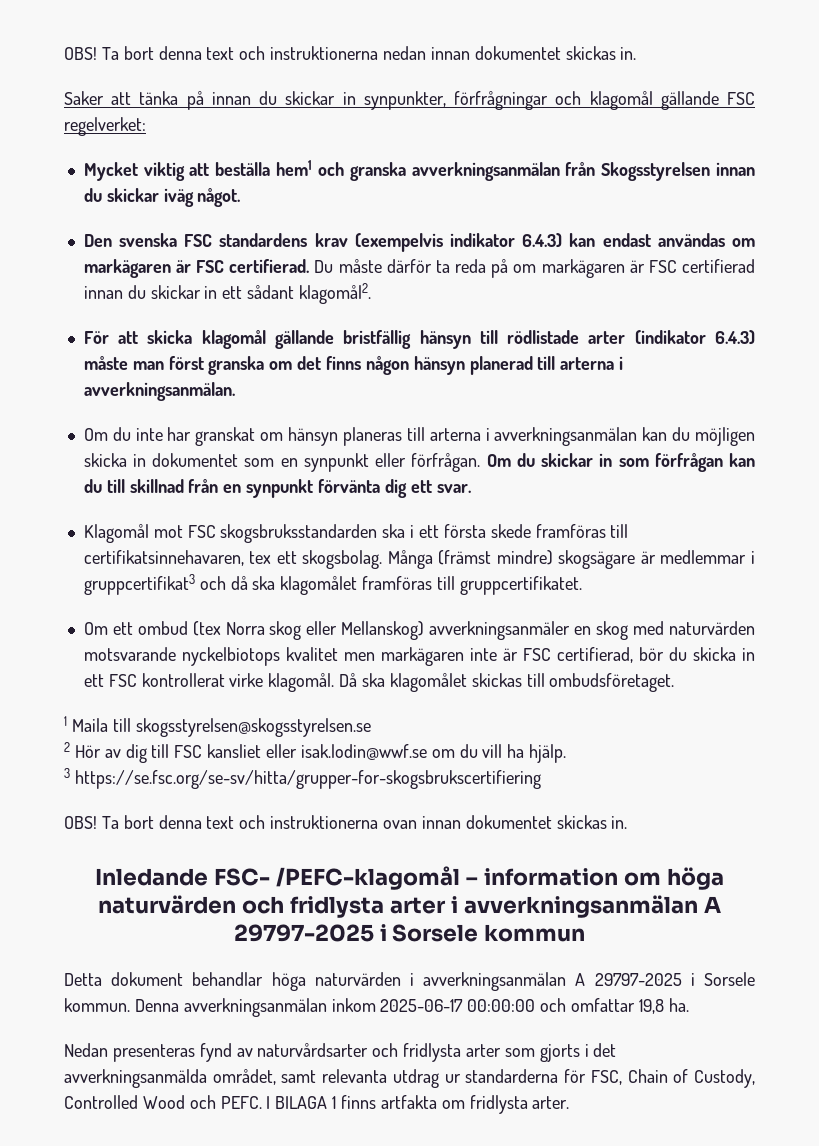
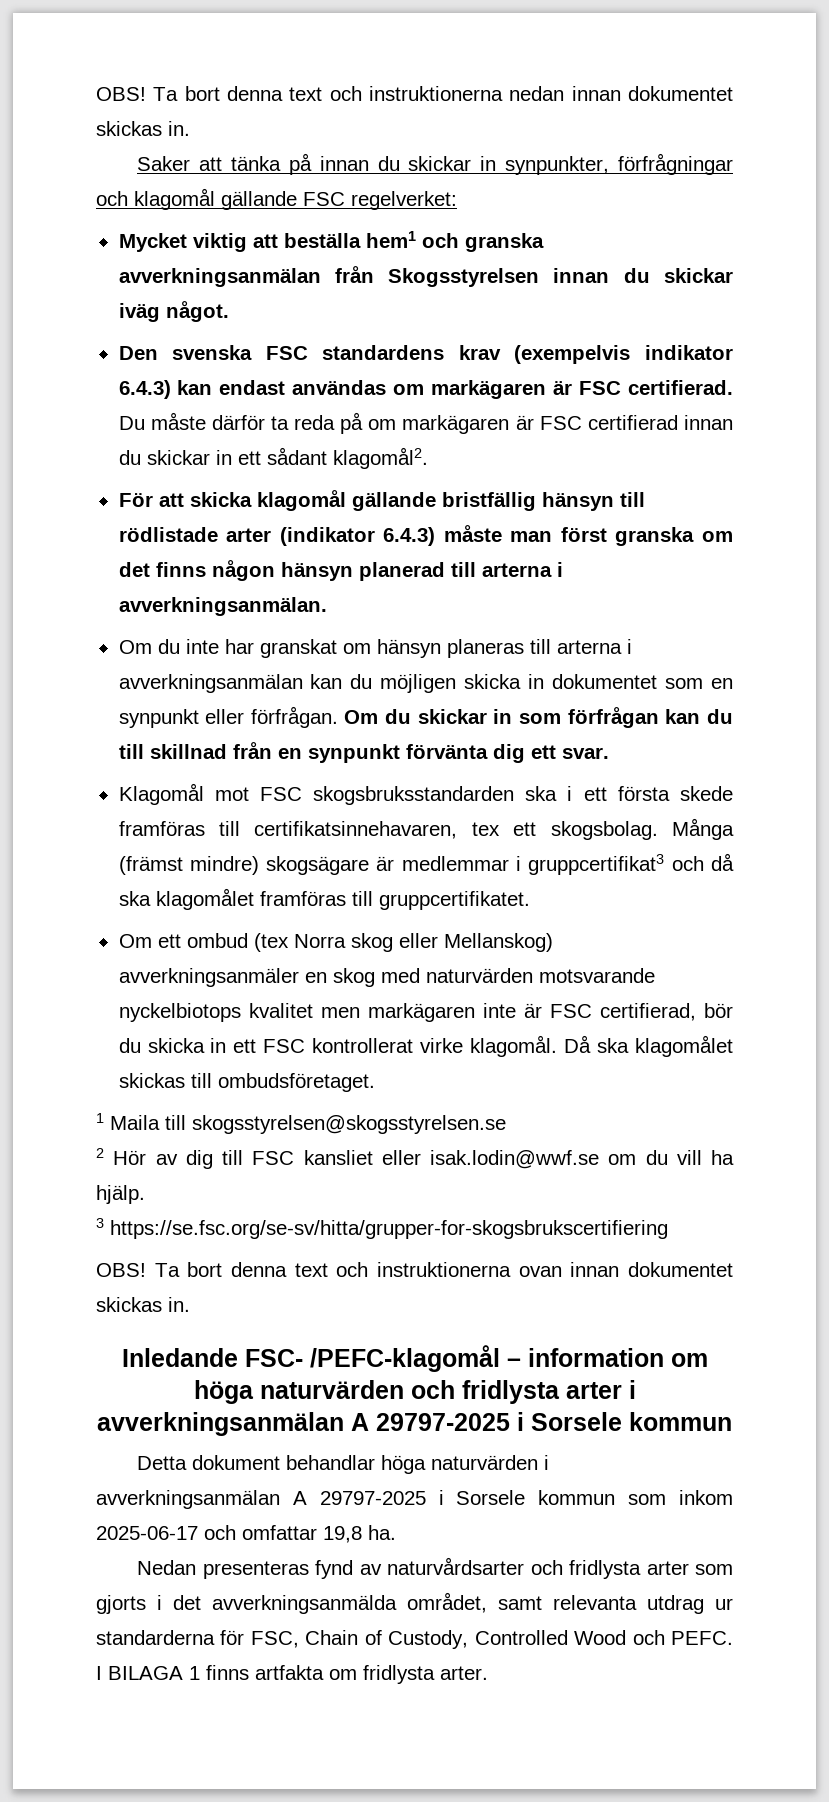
[64,998,327,1017] kommun. Denna avverkningsanmälan -> [538,1490,667,1505] kommun som
[467,999,536,1012] 00:00:00 -> (198, 1533) none

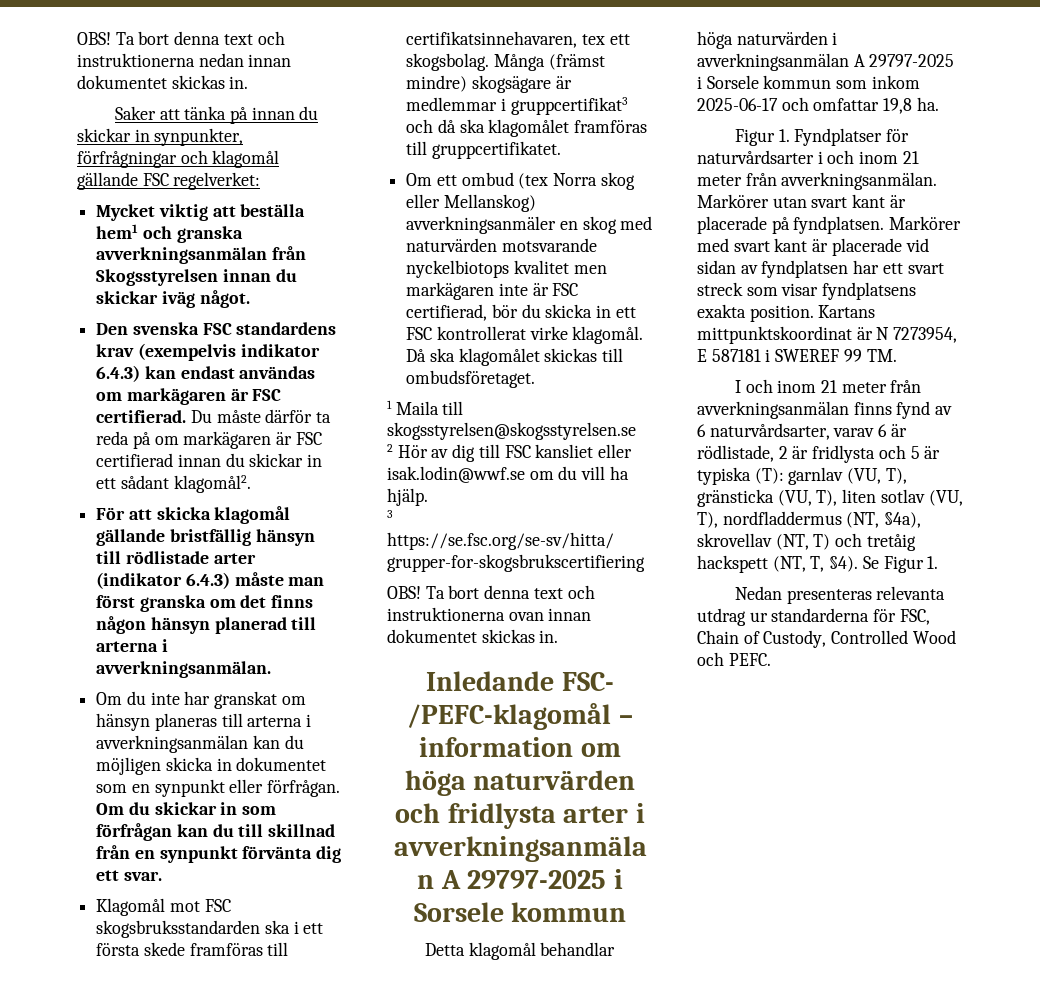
[192,1455,281,1470] dokument -> [468,942,536,960] klagomål
[137,1557,733,1579] [96,1592,542,1614] Nedan presenteras fynd av naturvårdsarter och fridlysta arter som gjorts i det avverkningsanmälda området, samt -> [734,128,909,146] [697,150,919,164] [697,172,938,190] [697,194,906,208] [697,216,962,234] [697,238,929,256] [697,260,944,278] [697,282,917,300] [697,304,876,322] [697,326,958,344] [697,349,897,362] [734,379,922,393] [697,401,953,419] [697,423,907,440] [697,445,941,463] [697,467,907,485] [697,489,963,507] [697,511,922,528] [697,533,916,551] [697,555,939,573] [734,586,872,604] Figur 1. Fyndplatser för naturvårdsarter i och inom 21 meter från avverkningsanmälan. Markörer utan svart kant är placerade på fyndplatsen. Markörer med svart kant är placerade vid sidan av fyndplatsen har ett svart streck som visar fyndplatsens exakta position. Kartans mittpunktskoordinat är N 7273954, E 587181 i SWEREF 99 TM. // I och inom 21 meter från avverkningsanmälan finns fynd av 6 naturvårdsarter, varav 6 är rödlistade, 2 är fridlysta och 5 är typiska (T): garnlav (VU, T), gränsticka (VU, T), liten sotlav (VU, T), nordfladdermus (NT, §4a), skrovellav (NT, T) och tretåig hackspett (NT, T, §4). Se Figur 1. // Nedan presenteras
[96,1665,488,1684] I BILAGA 1 finns artfakta om fridlysta arter. -> (771, 659) none

